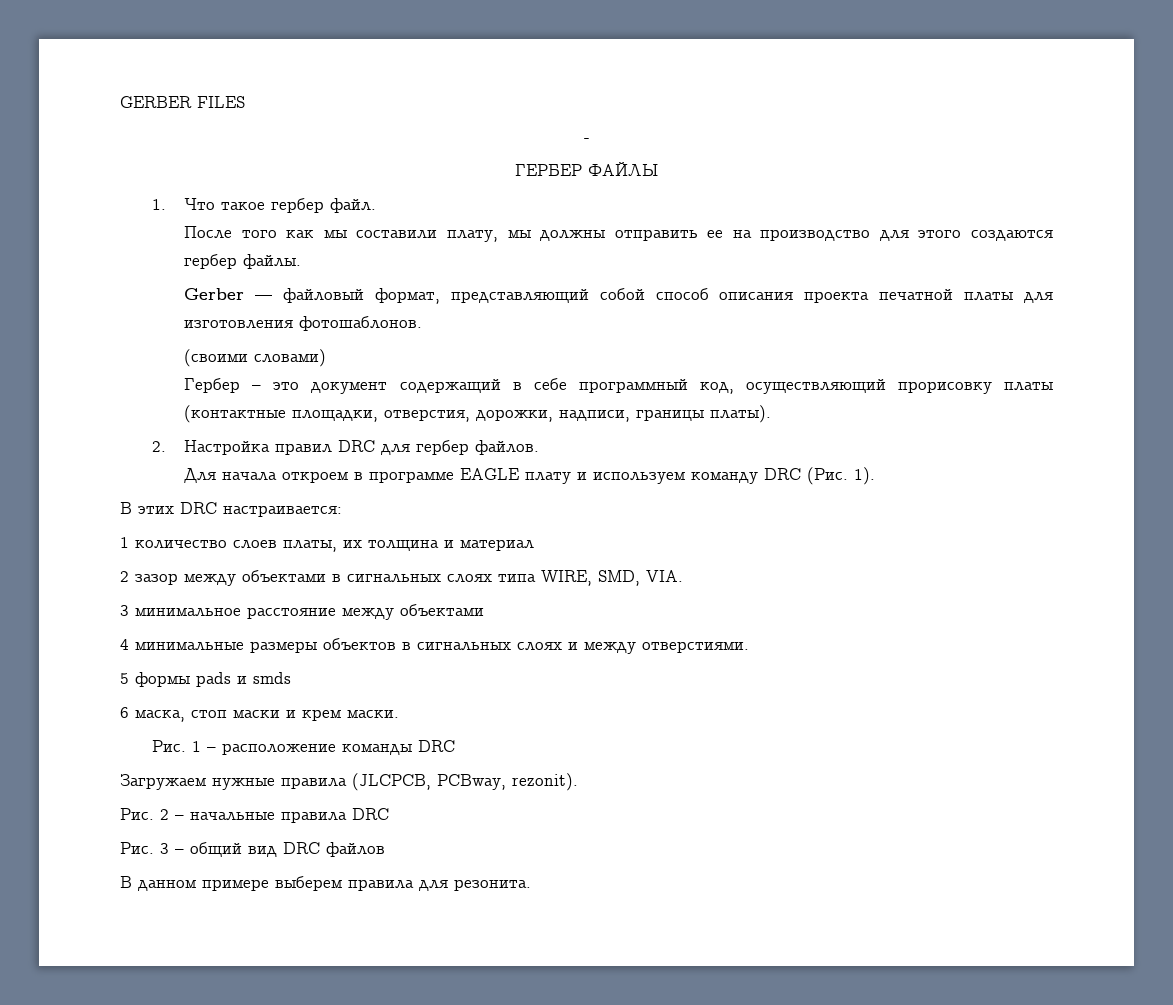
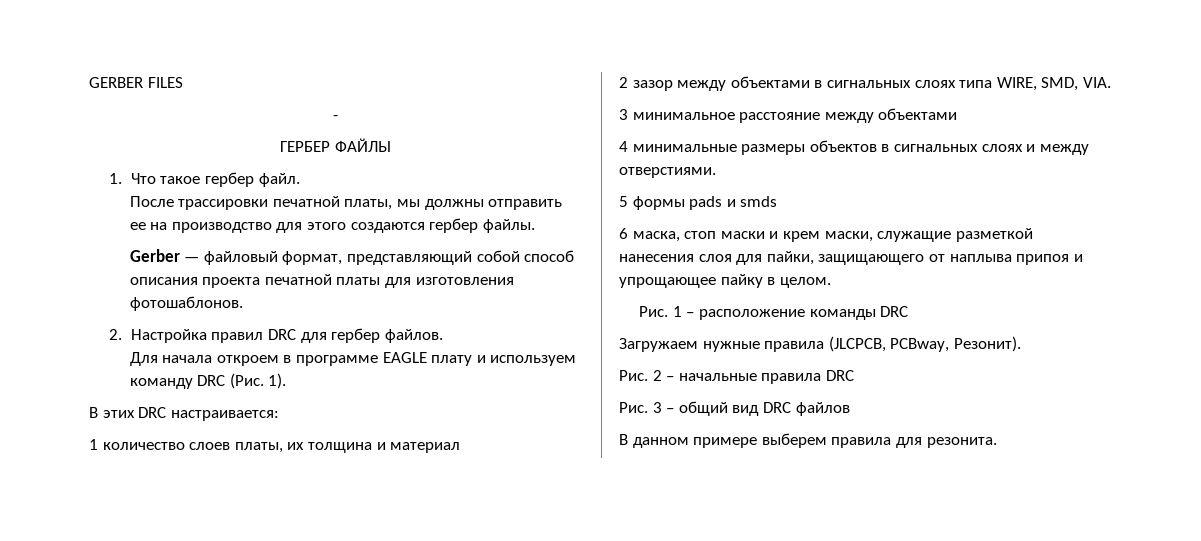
[241,230,499,242] того как мы составили плату, -> [178,196,393,210] трассировки печатной платы,
[184,349,327,367] [184,378,1053,394] [184,405,772,423] // (своими словами) // Гербер – это документ содержащий в себе программный код, осуществляющий прорисовку платы (контактные площадки, отверстия, дорожки, надписи, границы платы). -> (243, 303) none
[347,710,399,718] маски. -> [824,228,1033,242] [619,251,1083,265] [619,274,831,288] маски, служащие разметкой нанесения слоя для пайки, защищающего от наплыва припоя и упрощающее пайку в целом.
[512,773,578,791] rezonit). -> [953,336,1021,352] Резонит).

